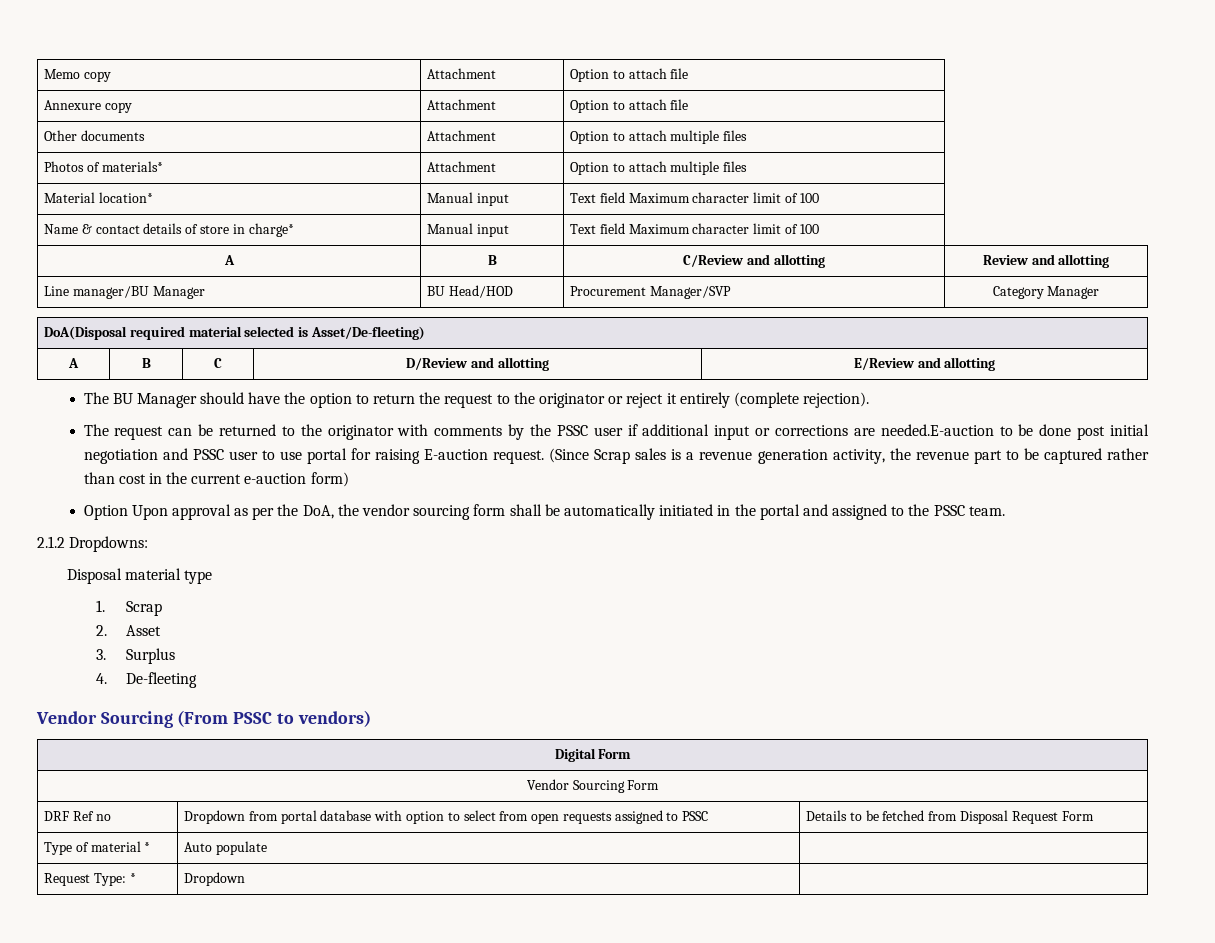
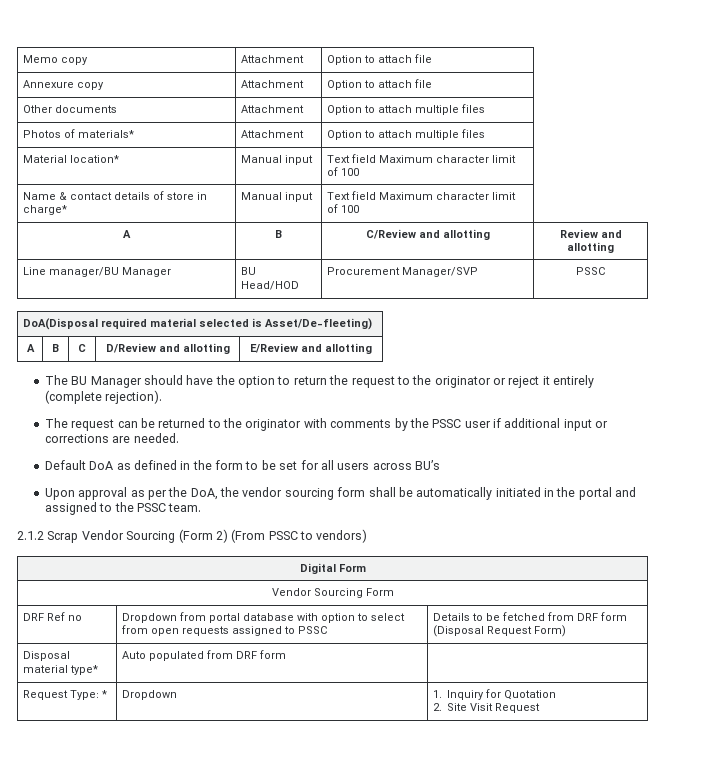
[992,286,1100,299] Category Manager -> [576,267,605,275] PSSC
[880,424,1149,440] [83,448,1150,464] [83,472,349,487] [83,505,128,520] needed.E-auction to be done post initial negotiation and PSSC user to use portal for raising E-auction request. (Since Scrap sales is a revenue generation activity, the revenue part to be captured rather than cost in the current e-auction form) // Option -> [133,433,179,443] [44,460,441,470] needed. // Default DoA as defined in the form to be set for all users across BU’s //
[69,536,149,552] [66,568,212,584] [96,600,162,616] [96,625,161,636] [96,648,175,664] [96,672,197,688] [36,711,173,728] Dropdowns: // Disposal material type // 1. Scrap // 2. Asset // 3. Surplus // 4. De-fleeting // Vendor Sourcing -> [47,529,228,543] Scrap Vendor Sourcing (Form 2)
[959,810,1094,824] [44,841,151,855] [184,841,267,855] [44,873,136,886] [184,872,246,886] Disposal Request Form // Type of material * | Auto populate | // Request Type: * | Dropdown | -> [576,612,627,621] [432,625,566,637] [22,651,70,661] [22,665,98,675] [121,650,286,661] [22,690,107,700] [121,690,177,700] [432,689,557,700] [432,703,541,713] DRF form (Disposal Request Form) // Disposal material type* | Auto populated from DRF form | // Request Type: * | Dropdown | 1. Inquiry for Quotation // 2. Site Visit Request

